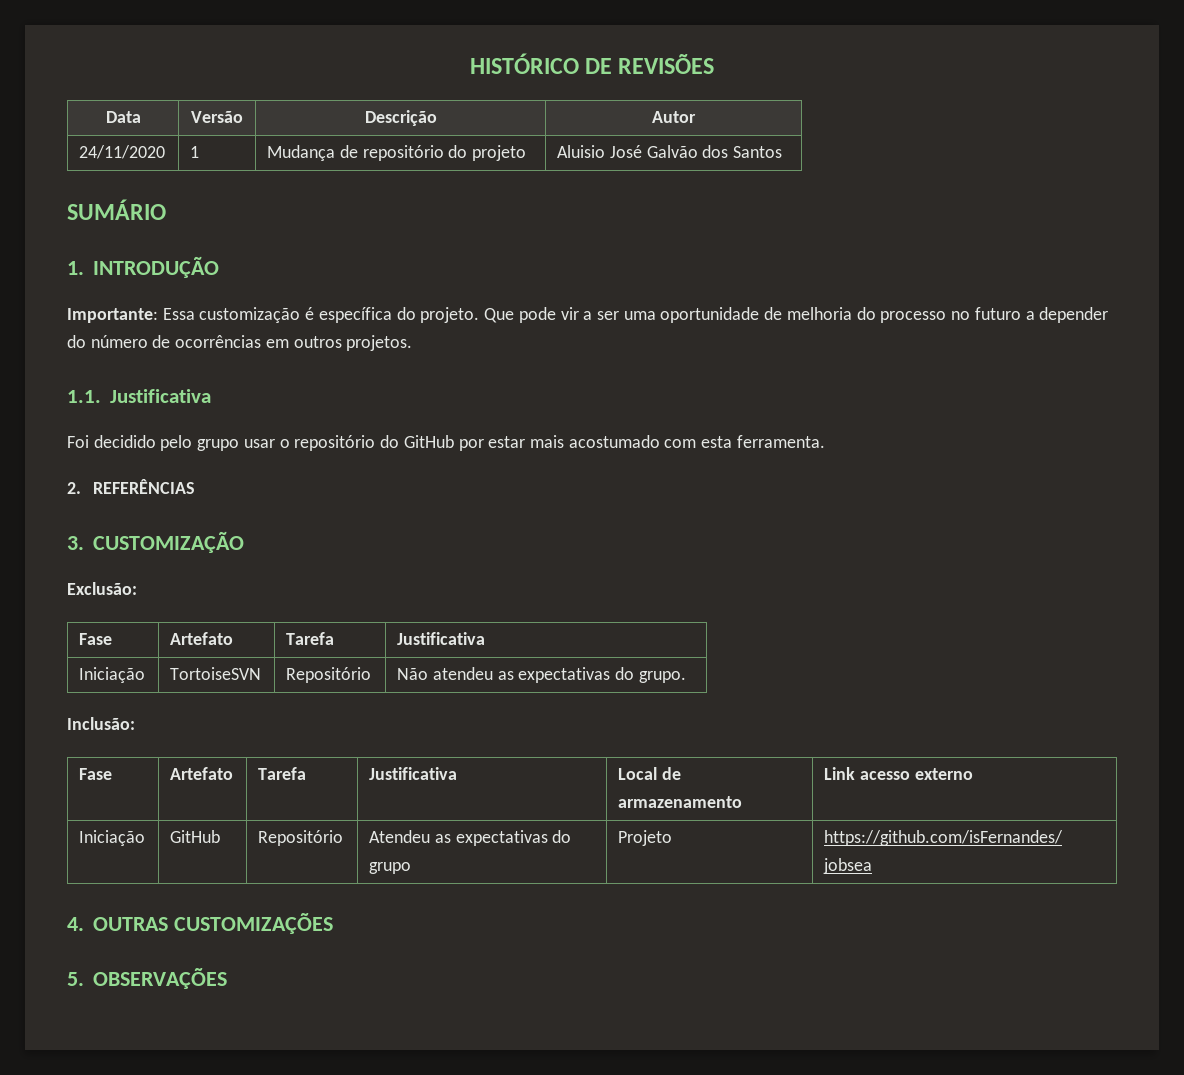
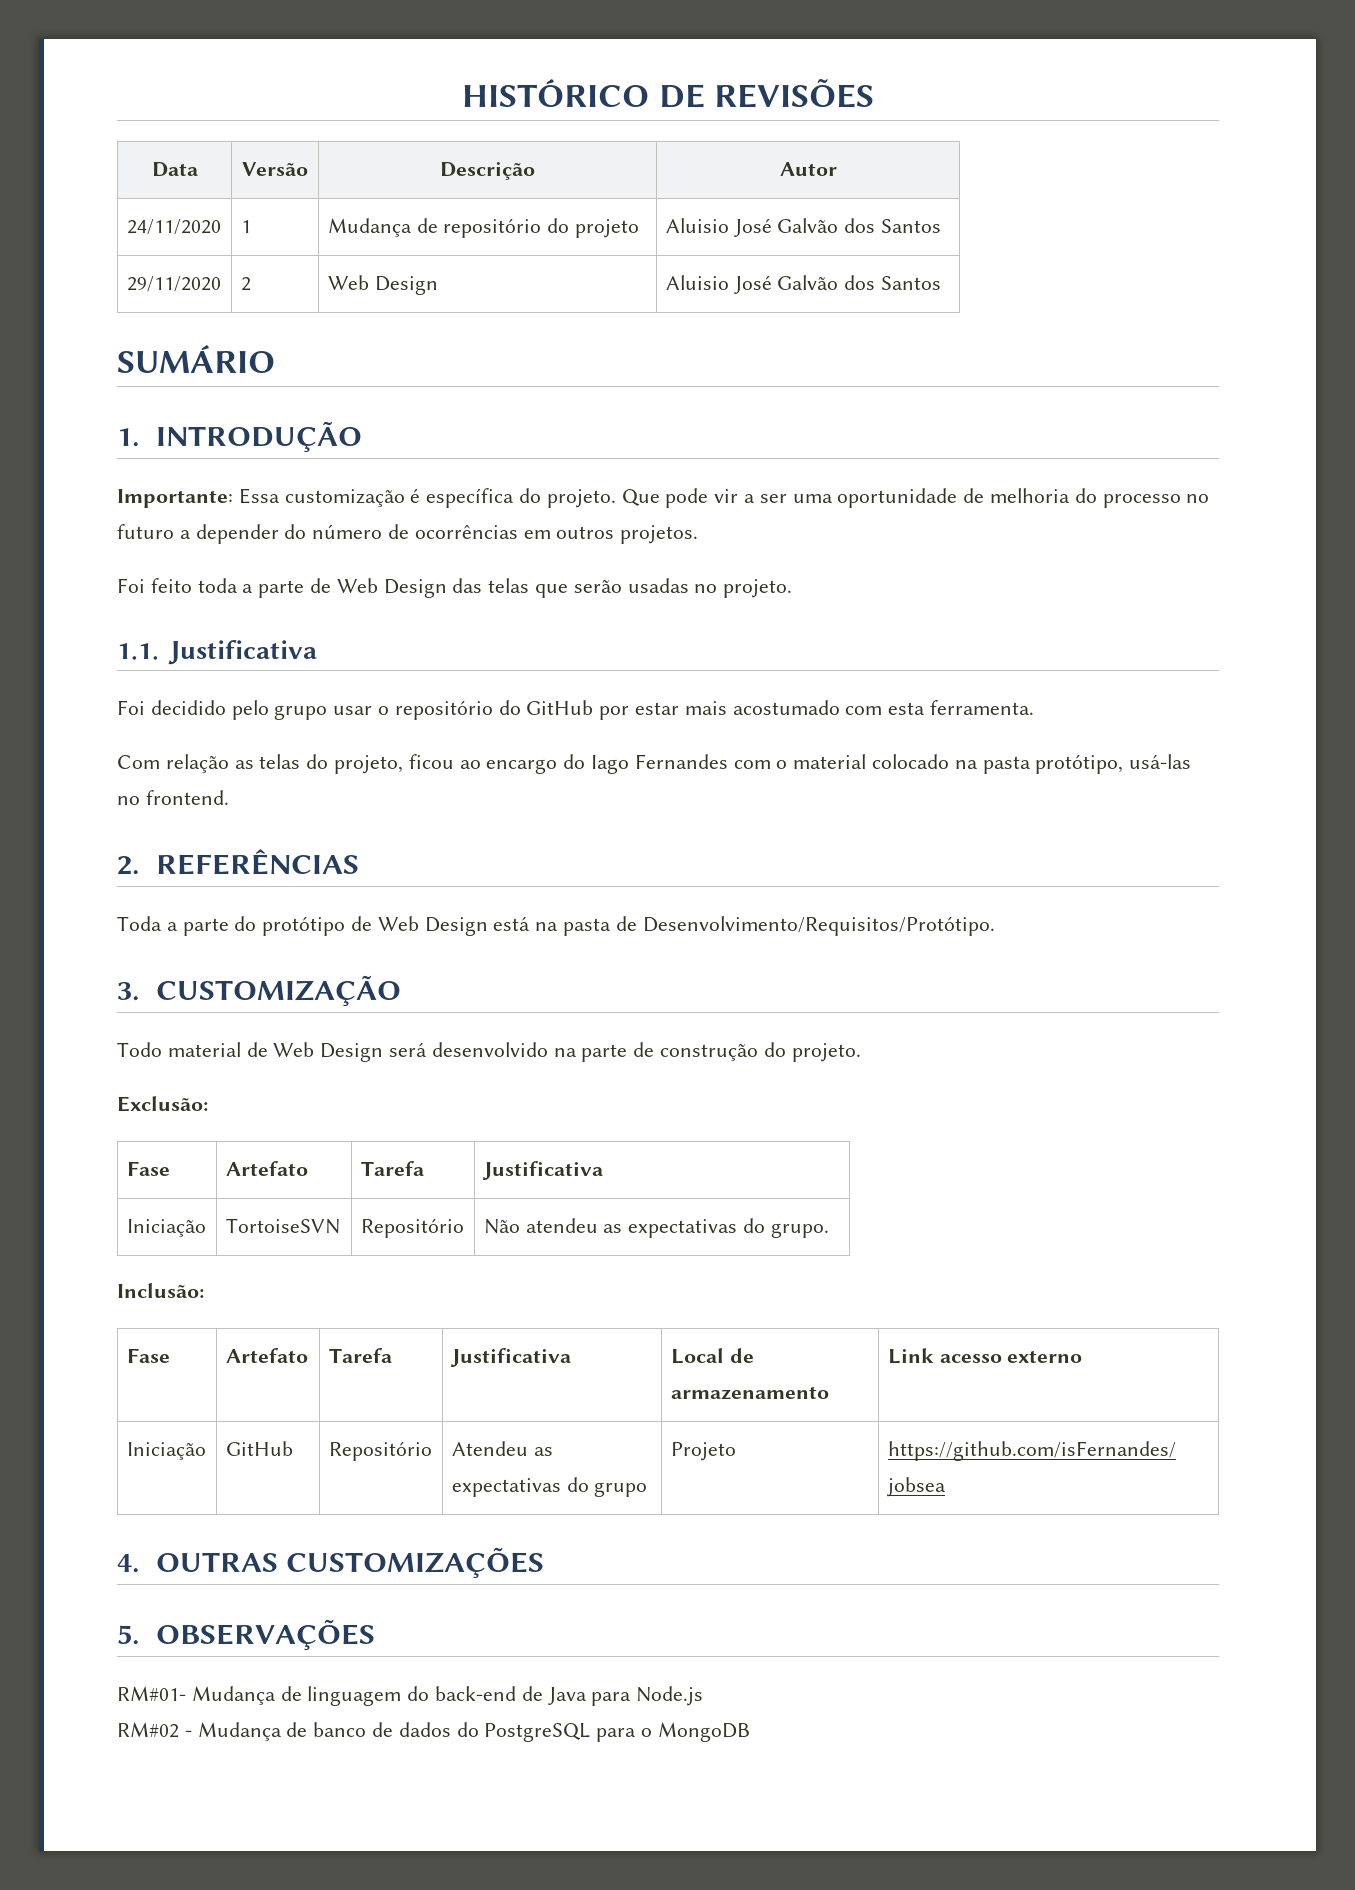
(783, 152) none -> [126,276,221,292] [240,277,251,291] [327,275,438,295] [665,275,942,294] // 29/11/2020 | 2 | Web Design | Aluisio José Galvão dos Santos
(413, 343) none -> [117,578,793,598] // Foi feito toda a parte de Web Design das telas que serão usadas no projeto.
[67,479,196,494] [67,531,245,553] 2. REFERÊNCIAS // 3. CUSTOMIZAÇÃO -> [117,754,1192,774] [117,790,229,805] [117,849,359,875] [117,916,995,936] [117,975,401,1007] [117,1042,861,1062] Com relação as telas do projeto, ficou ao encargo do Iago Fernandes com o material colocado na pasta protótipo, usá-las no frontend. // 2. REFERÊNCIAS // Toda a parte do protótipo de Web Design está na pasta de Desenvolvimento/Requisitos/Protótipo. // 3. CUSTOMIZAÇÃO // Todo material de Web Design será desenvolvido na parte de construção do projeto.
(228, 978) none -> [117,1686,704,1706] [117,1722,750,1742] // RM#01- Mudança de linguagem do back-end de Java para Node.js // RM#02 - Mudança de banco de dados do PostgreSQL para o MongoDB

